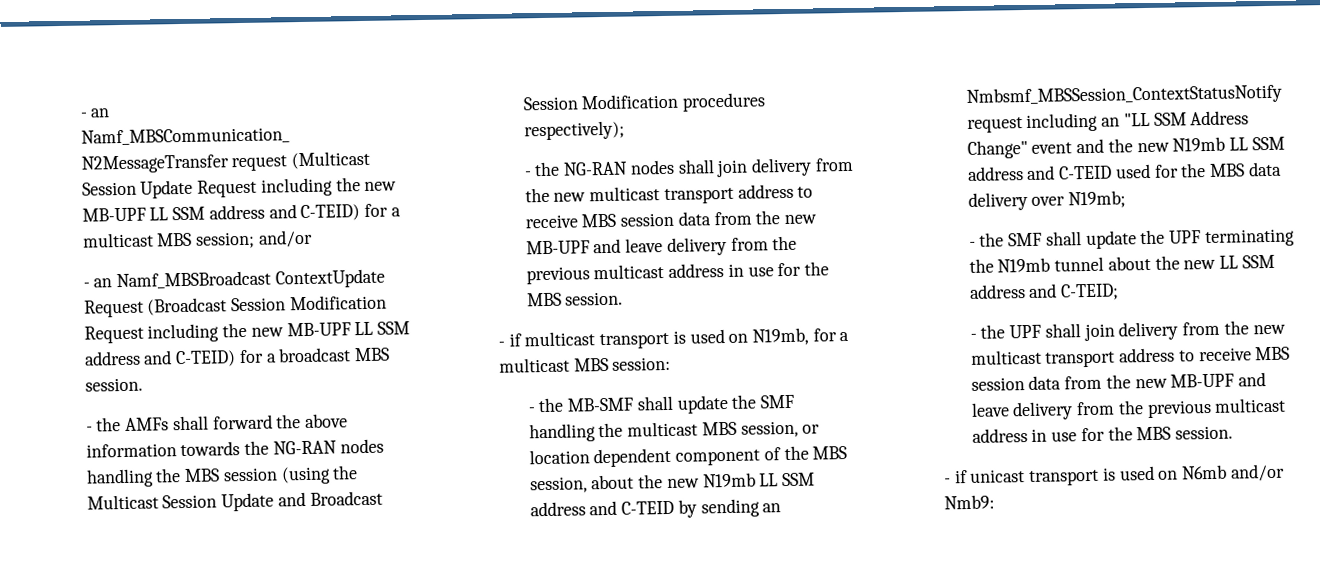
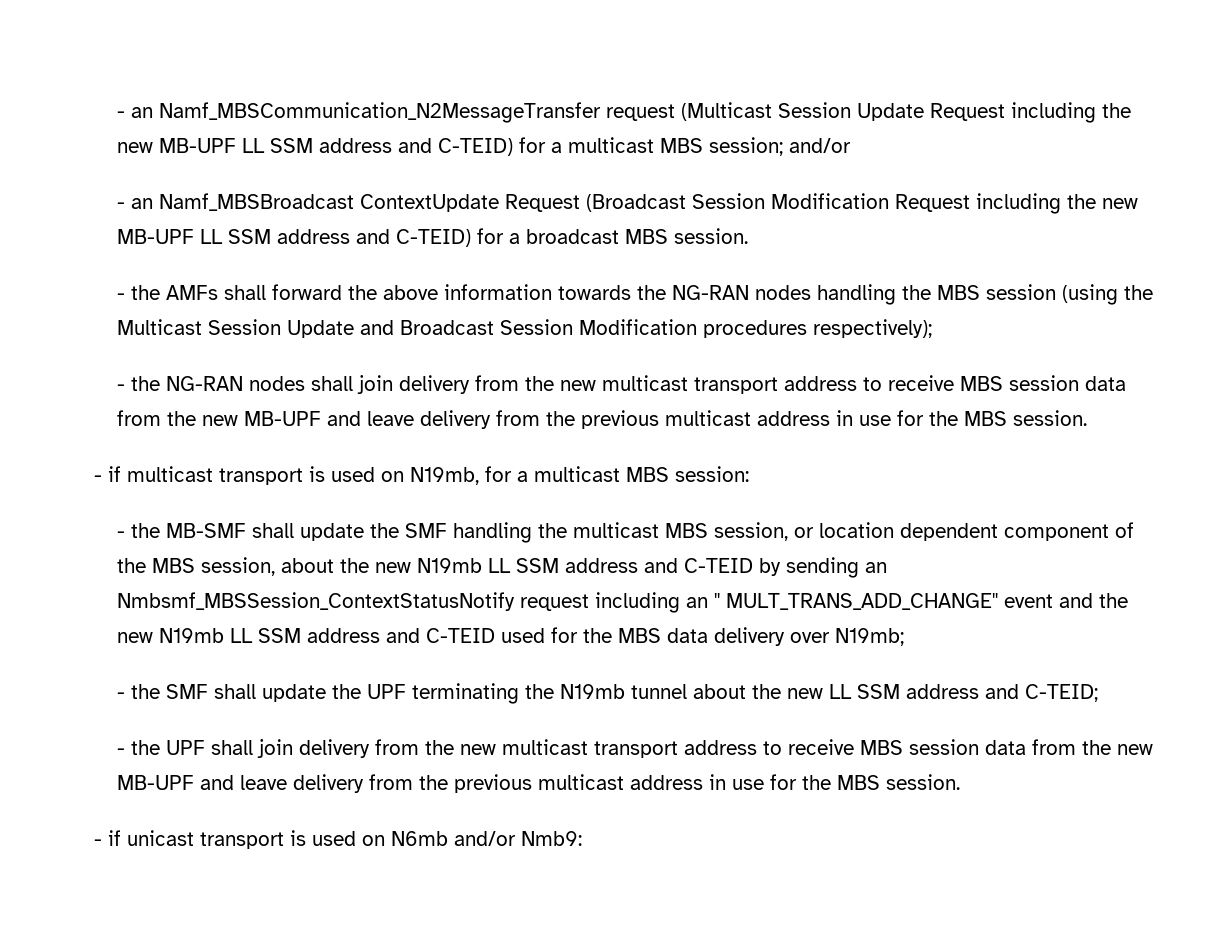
[1123,110,1250,127] [966,139,1028,159] "LL SSM Address Change" -> [714,593,999,610] " MULT_TRANS_ADD_CHANGE"

